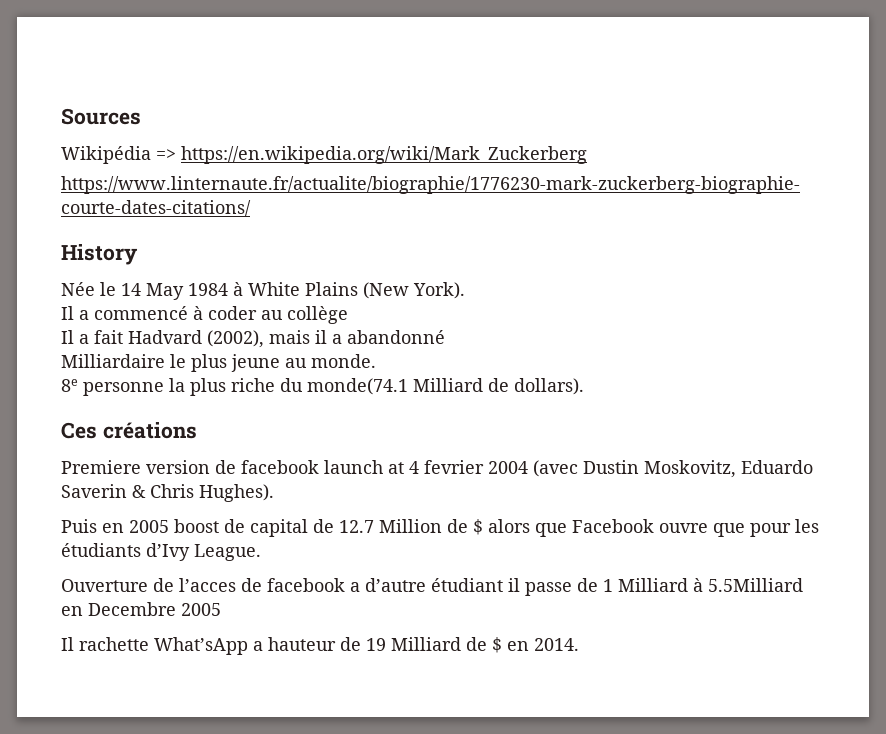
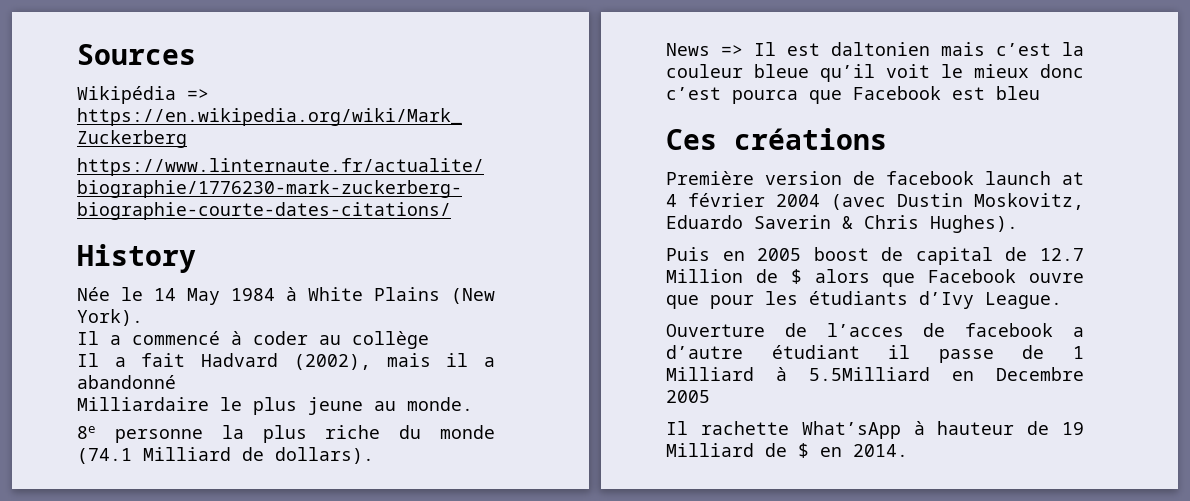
[307,378,408,395] monde(74.1 -> [440,425,495,439] [77,448,132,464] monde (74.1
(584, 386) none -> [666,42,1084,56] [666,64,1084,82] [666,86,1040,104] // News => Il est daltonien mais c’est la couleur bleue qu’il voit le mieux donc c’est pourca que Facebook est bleu
[61,460,141,474] Premiere -> [666,171,754,185] Première
[424,460,484,474] fevrier -> [688,193,765,207] février
[253,641,263,651] a -> [913,421,925,435] à

